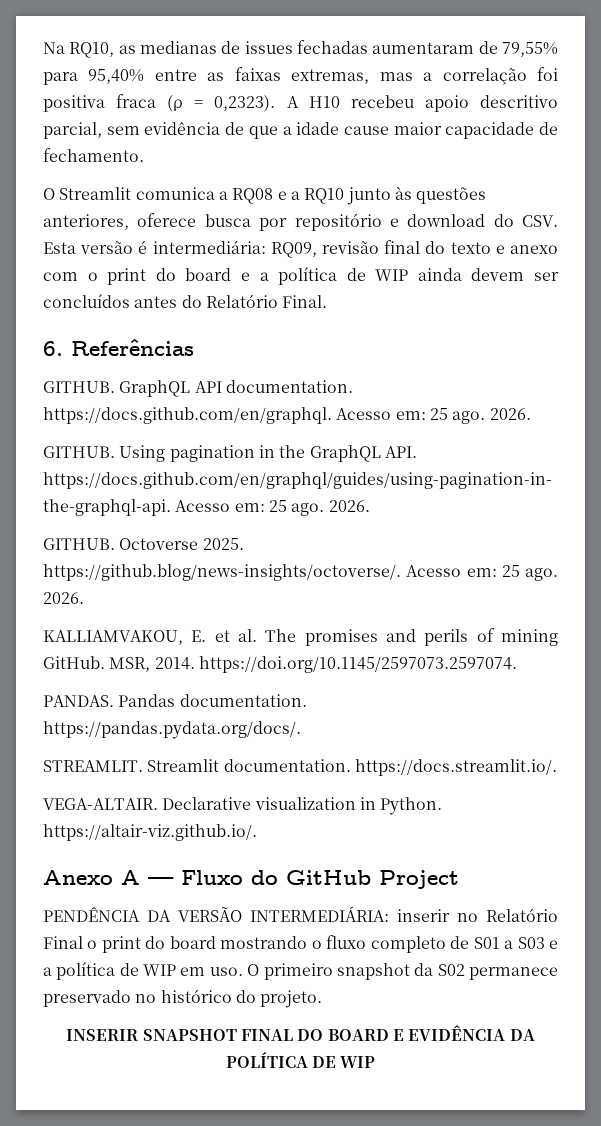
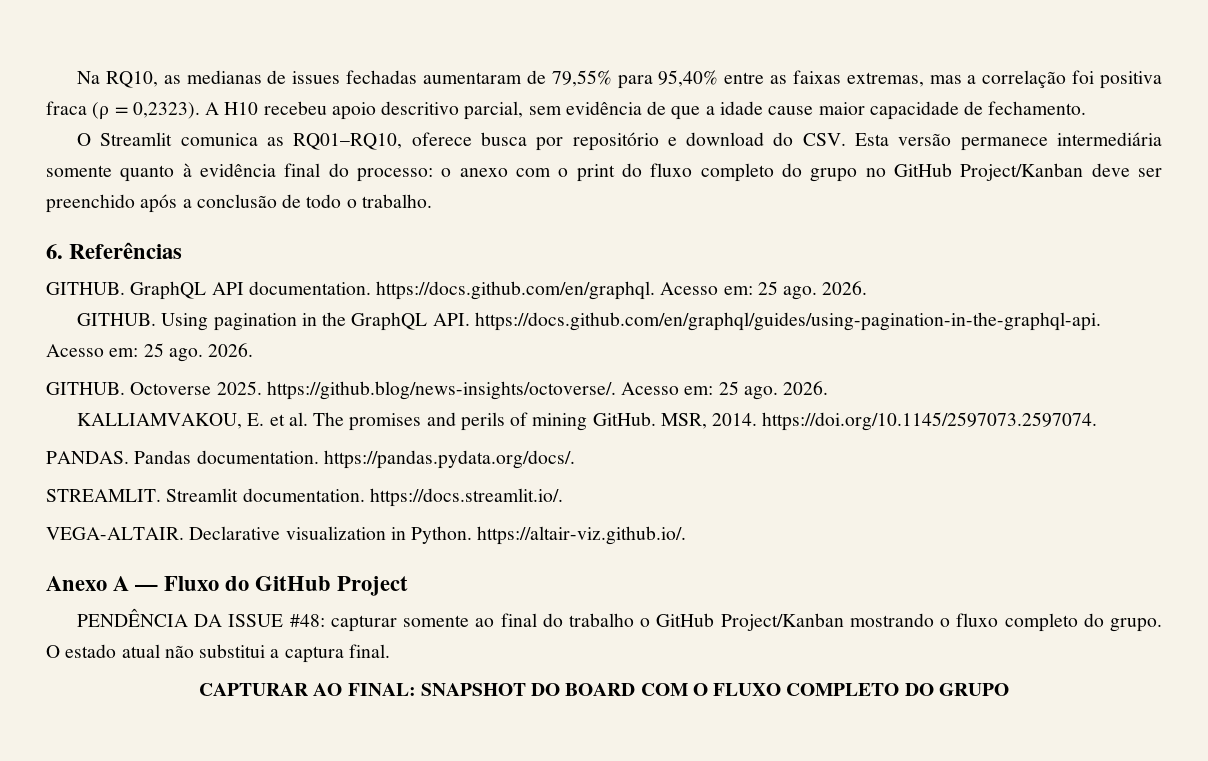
[218,186,487,205] [43,214,129,230] a RQ08 e a RQ10 junto às questões anteriores, -> [266,133,403,150] as RQ01–RQ10,
[138,240,505,258] é intermediária: RQ09, revisão final do texto e -> [960,132,1163,151] [46,163,452,182] permanece intermediária somente quanto à evidência final do processo: o
[185,267,559,285] [43,294,328,308] board e a política de WIP ainda devem ser concluídos antes do Relatório Final. -> [650,163,1162,182] [46,194,432,213] fluxo completo do grupo no GitHub Project/Kanban deve ser preenchido após a conclusão de todo o trabalho.
[178,906,558,922] [43,935,558,953] [43,962,559,980] [43,989,323,1008] [66,1025,535,1041] [225,1052,376,1068] VERSÃO INTERMEDIÁRIA: inserir no Relatório Final o print do board mostrando o fluxo completo de S01 a S03 e a política de WIP em uso. O primeiro snapshot da S02 permanece preservado no histórico do projeto. // INSERIR SNAPSHOT FINAL DO BOARD E EVIDÊNCIA DA POLÍTICA DE WIP -> [228,613,1162,632] [46,644,390,663] [199,683,1009,696] ISSUE #48: capturar somente ao final do trabalho o GitHub Project/Kanban mostrando o fluxo completo do grupo. O estado atual não substitui a captura final. // CAPTURAR AO FINAL: SNAPSHOT DO BOARD COM O FLUXO COMPLETO DO GRUPO

